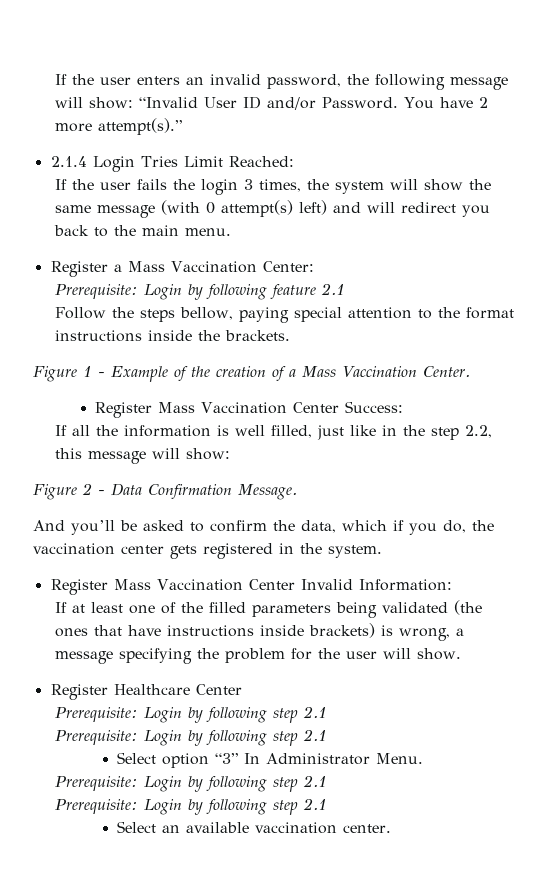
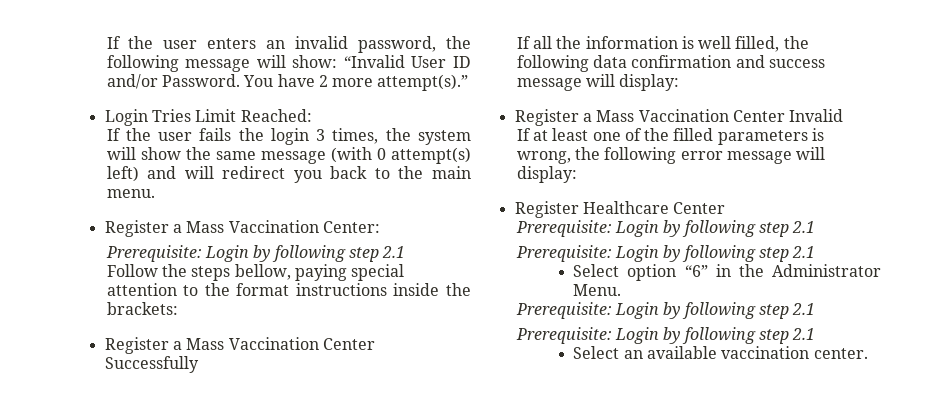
[50,156,87,167] 2.1.4 -> (469, 82) none
[270,284,317,299] feature -> [348,247,379,262] step
[225,330,291,341] [33,366,470,382] [94,401,403,418] brackets. // Figure 1 - Example of the creation of a Mass Vaccination Center. // Register Mass Vaccination Center Success: -> [106,302,178,315] [104,337,375,354] [104,356,199,373] brackets: // Register a Mass Vaccination Center Successfully
[317,425,493,440] [55,448,231,464] [33,483,297,500] [33,520,494,535] [33,543,382,559] [50,579,108,595] just like in the step 2.2, this message will show: // Figure 2 - Data Confirmation Message. // And you’ll be asked to confirm the data, which if you do, the vaccination center gets registered in the system. // Register -> [783,36,809,49] [516,55,825,72] [516,74,680,91] [514,109,592,126] the following data confirmation and success message will display: // Register a
[358,579,452,591] Information: -> (844, 115) none
[336,600,483,618] [55,623,465,641] [55,648,462,664] being validated (the ones that have instructions inside brackets) is wrong, a message specifying the problem for the user will show. -> [812,128,825,141] [516,147,826,164] [516,166,577,183] is wrong, the following error message will display:
[215,753,261,764] “3” In -> [684,264,764,277] “6” in the

